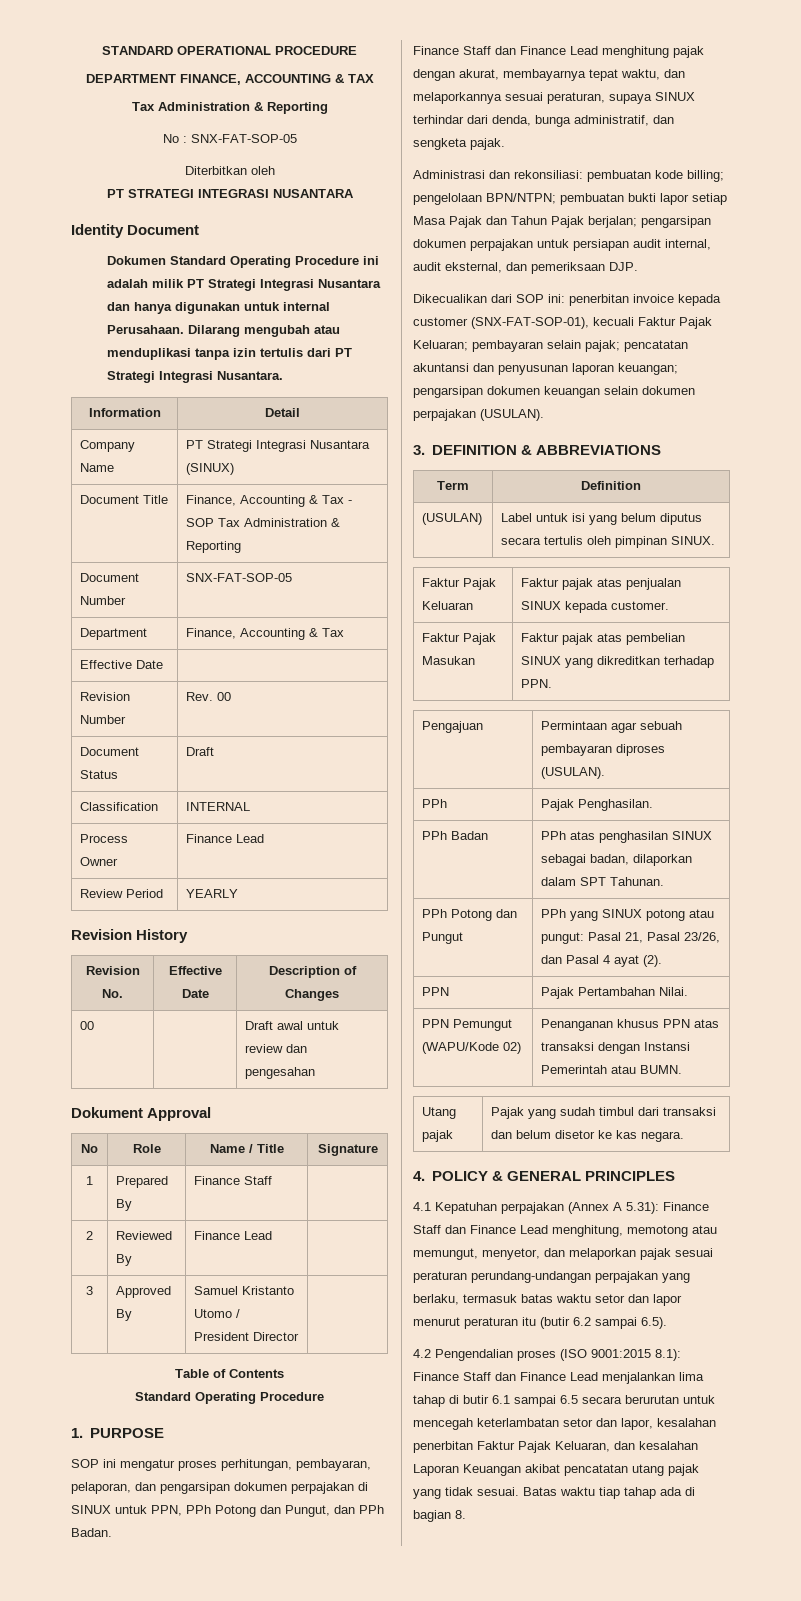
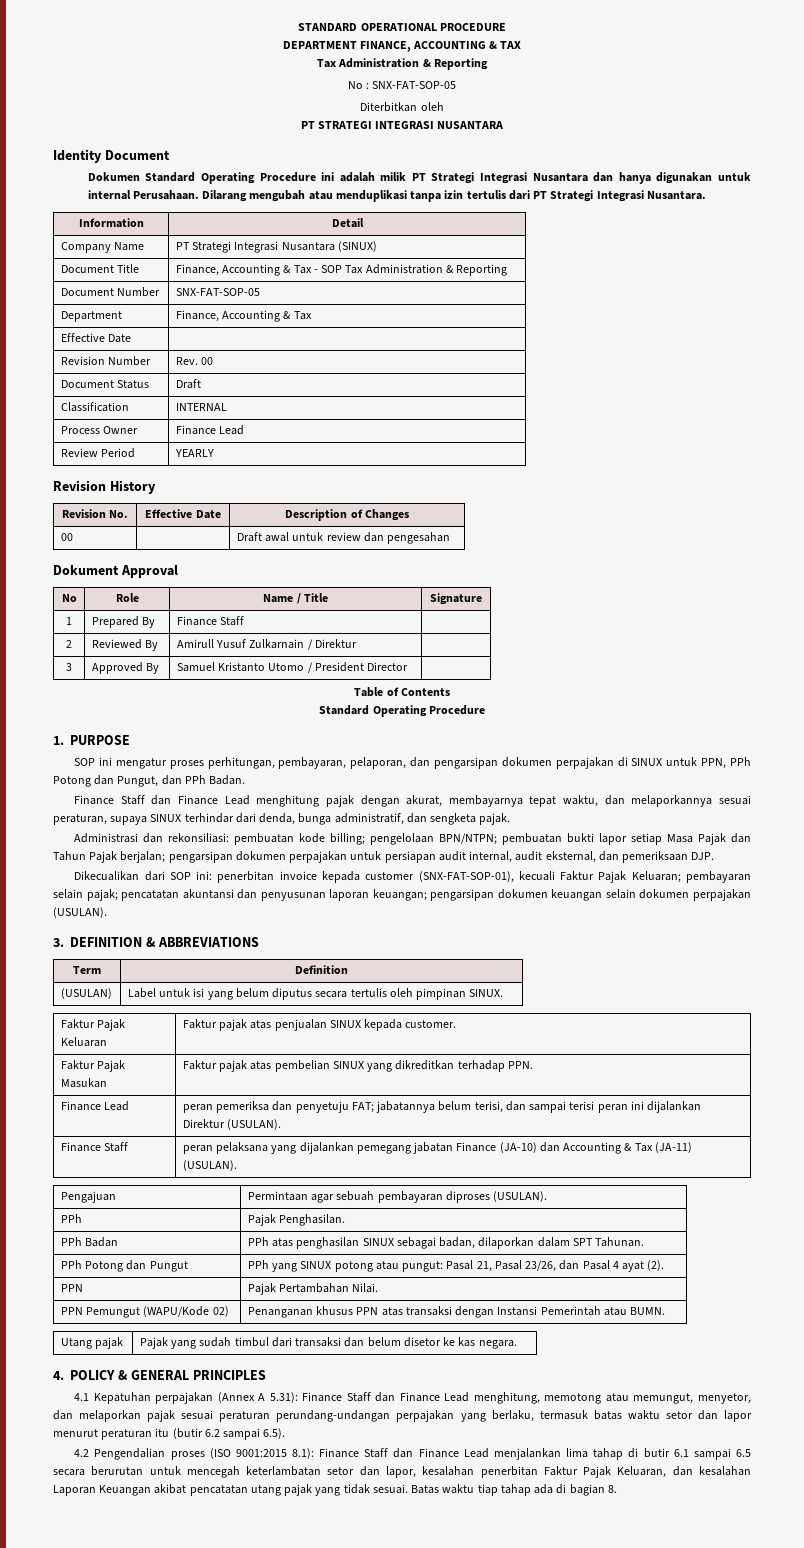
[194,1231,273,1240] Finance Lead -> [176,639,357,650] Amirull Yusuf Zulkarnain / Direktur
(553, 683) none -> [60,1101,130,1111] [182,1101,701,1113] [182,1119,282,1130] [60,1142,129,1152] [182,1142,692,1154] [182,1160,237,1171] // Finance Lead | peran pemeriksa dan penyetuju FAT; jabatannya belum terisi, dan sampai terisi peran ini dijalankan Direktur (USULAN). // Finance Staff | peran pelaksana yang dijalankan pemegang jabatan Finance (JA-10) dan Accounting & Tax (JA-11) (USULAN).

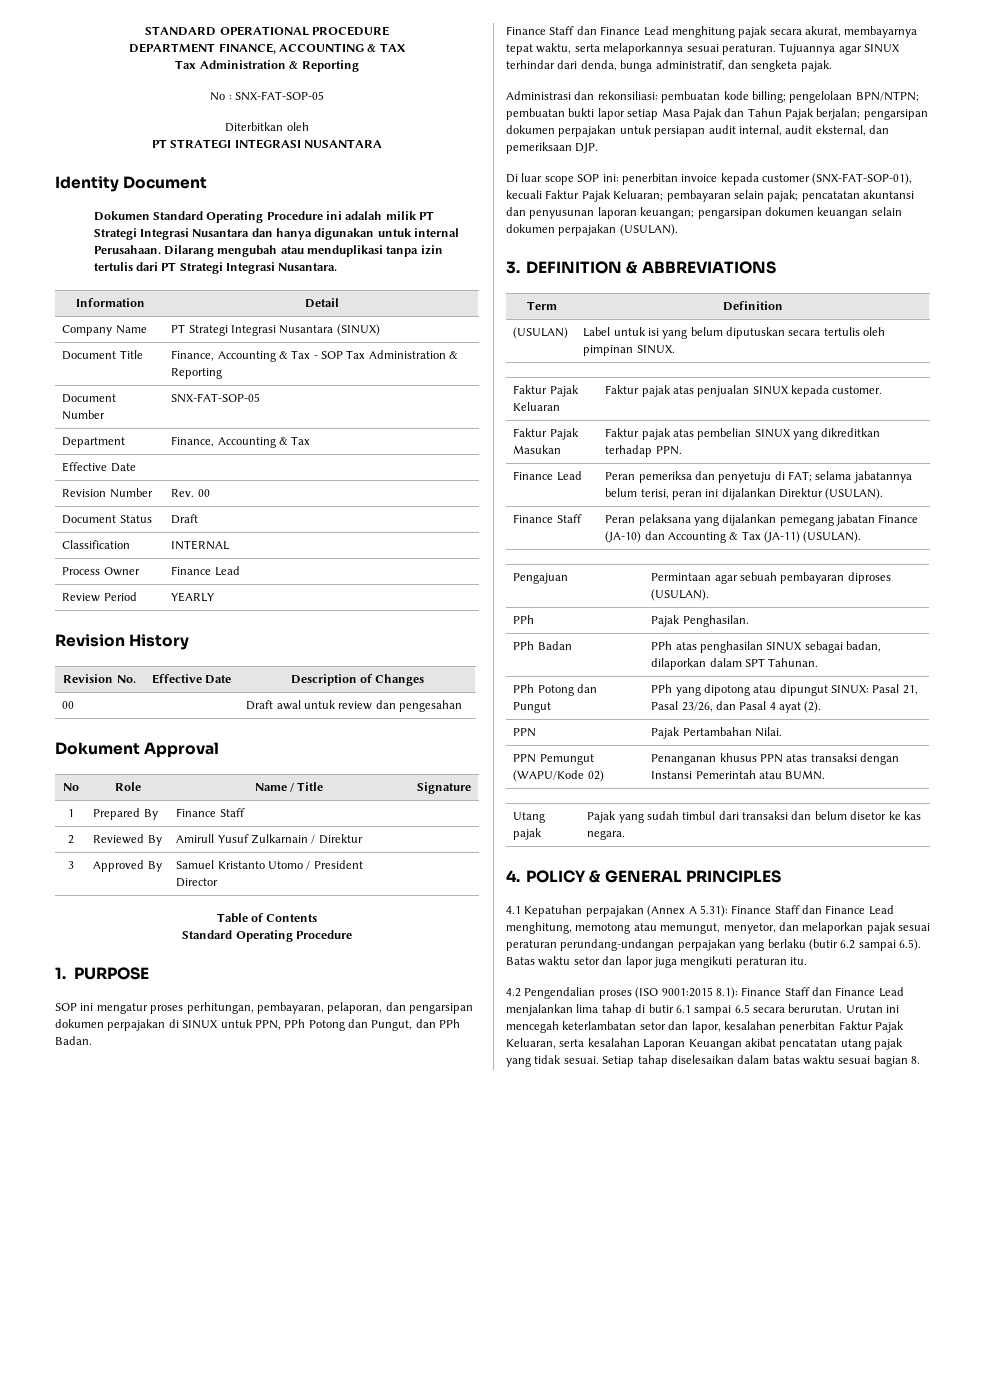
[360,795,400,807] dengan -> [769,29,802,35] secara
[604,795,625,805] dan -> [574,44,600,52] serta
[53,814,148,825] peraturan, supaya -> [721,43,862,55] peraturan. Tujuannya agar
[74,871,165,881] Dikecualikan dari -> [506,173,574,185] Di luar scope
[272,988,313,1000] diputus -> [726,327,786,339] diputuskan
[182,1104,213,1113] peran -> [605,472,636,480] Peran
[351,1101,595,1113] FAT; jabatannya belum terisi, dan sampai terisi -> [774,471,912,483] [605,488,669,499] di FAT; selama jabatannya belum terisi,
[182,1145,213,1154] peran -> [605,515,636,523] Peran
[300,1261,444,1272] SINUX potong atau pungut: -> [703,684,870,696] dipotong atau dipungut SINUX:
[491,1410,752,1422] [53,1428,286,1440] berlaku, termasuk batas waktu setor dan lapor menurut peraturan itu (butir 6.2 sampai 6.5). -> [767,939,921,951] [506,956,807,968] berlaku (butir 6.2 sampai 6.5). Batas waktu setor dan lapor juga mengikuti peraturan itu.
[91,1466,181,1476] berurutan untuk -> [788,1004,900,1013] berurutan. Urutan ini
[672,1466,693,1476] dan -> [559,1039,585,1047] serta
[411,1484,567,1496] Batas waktu tiap tahap ada di -> [602,1055,871,1067] Setiap tahap diselesaikan dalam batas waktu sesuai

